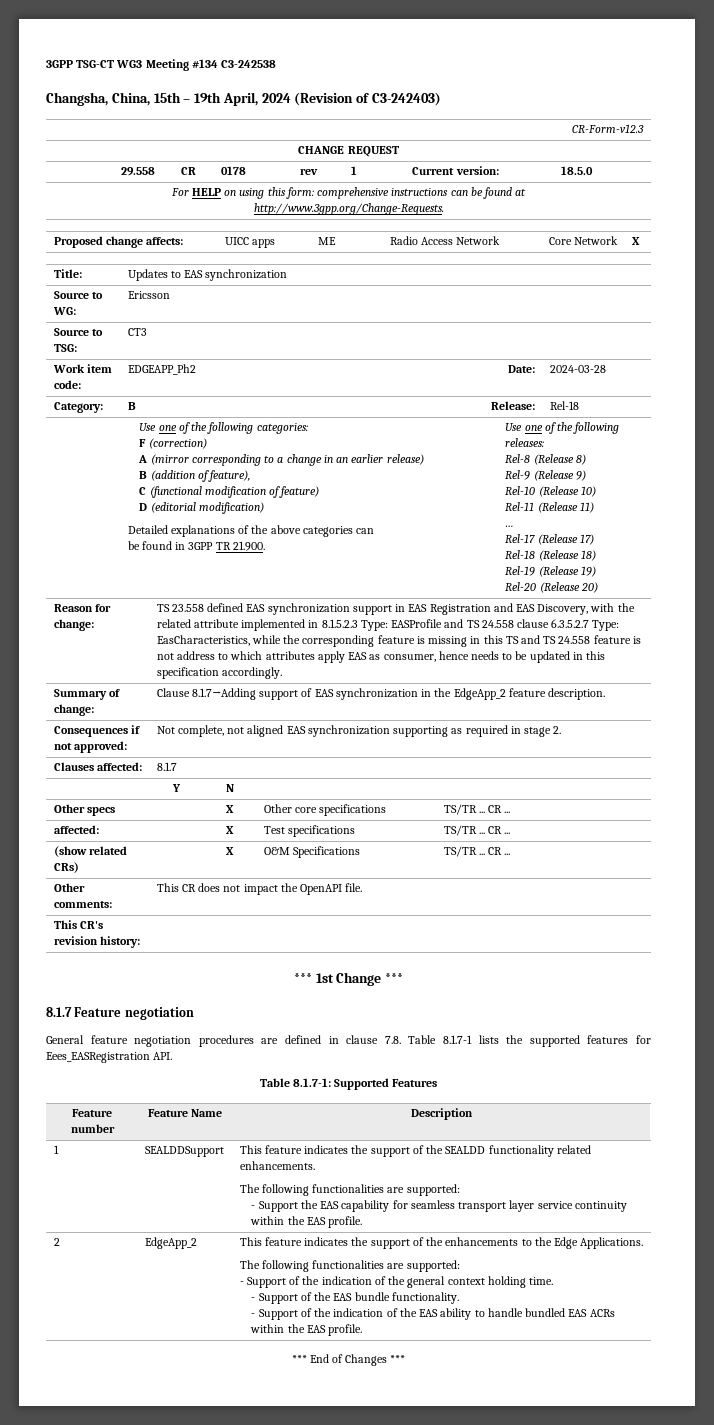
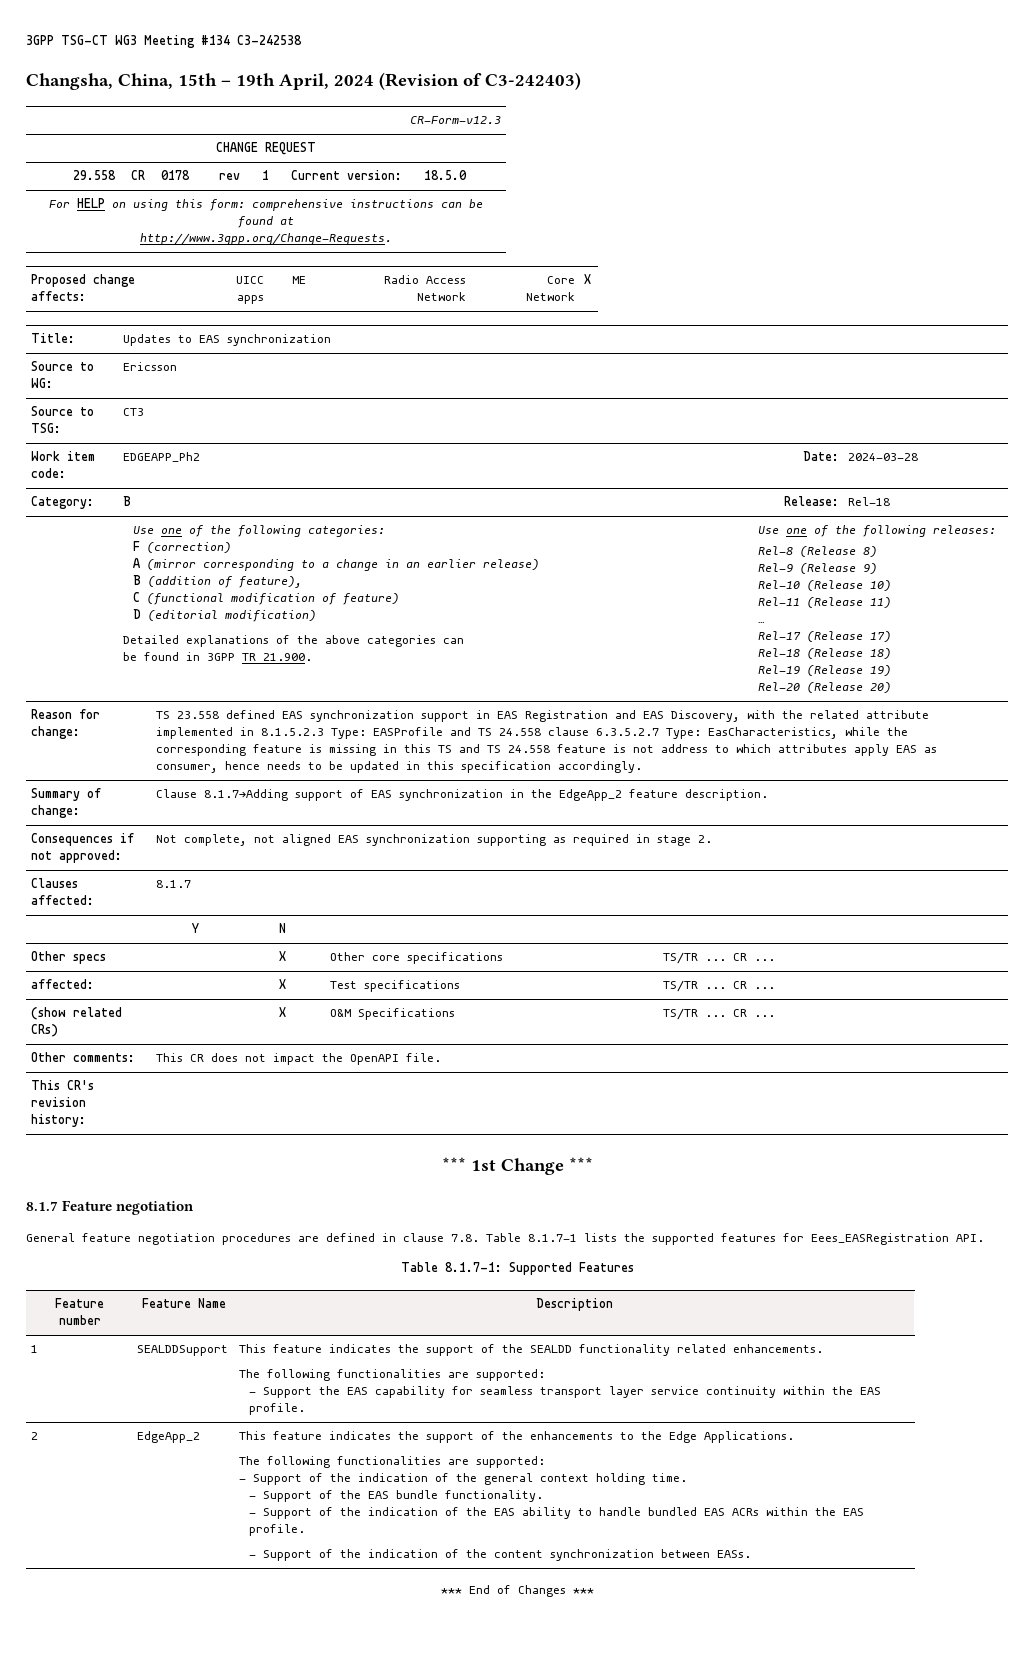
(363, 1330) none -> [249,1549,752,1561] // - Support of the indication of the content synchronization between EASs.

